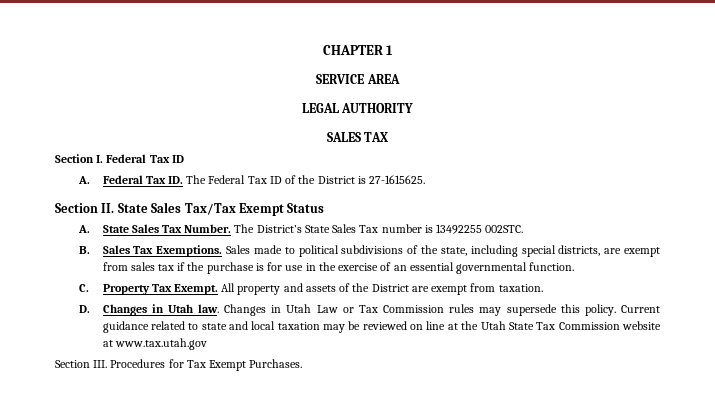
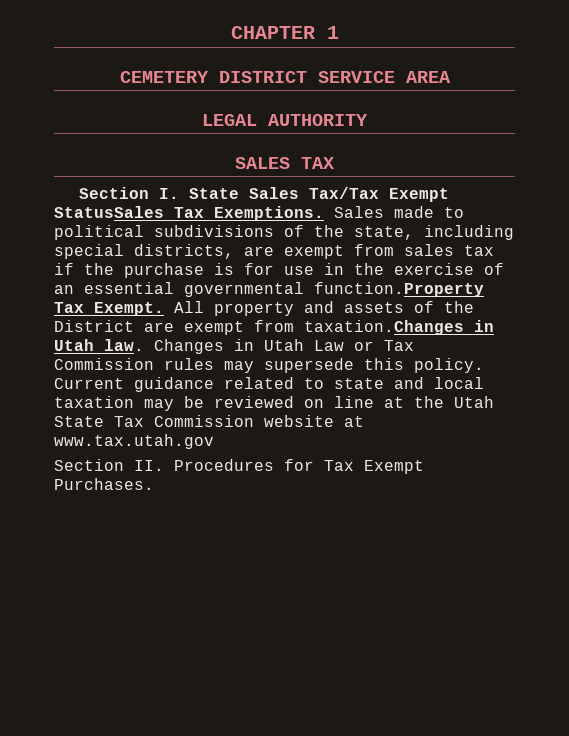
(394, 50) none -> [119,71,307,83] CEMETERY DISTRICT
[106,154,184,163] [77,175,426,184] [55,202,325,216] [77,224,524,234] [78,245,130,254] Federal Tax ID // A. Federal Tax ID. The Federal Tax ID of the District is 27-1615625. // Section II. State Sales Tax/Tax Exempt Status // A. State Sales Tax Number. The District’s State Sales Tax number is 13492255 002STC. // B. Sales -> [189,187,450,202] [54,206,164,218] State Sales Tax/Tax Exempt StatusSales
[529,262,575,271] [78,284,150,295] function. // C. Property -> [314,282,484,297] function.Property
[498,284,543,292] [78,304,147,316] taxation. // D. Changes -> [304,320,464,335] taxation.Changes
[93,360,108,368] III. -> [134,460,164,471] II.

